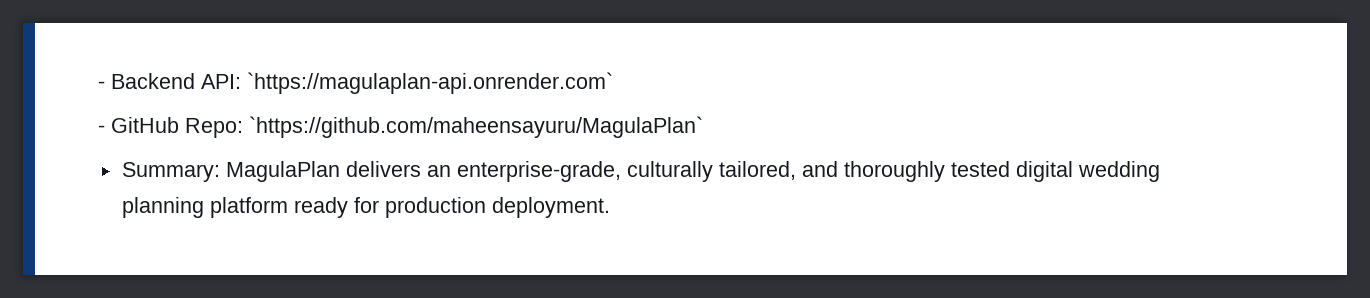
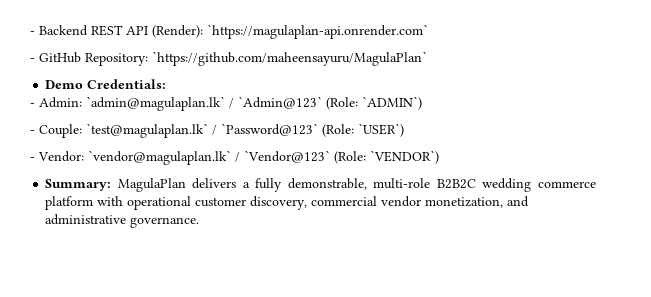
[201,74,241,89] API: -> [91,25,203,38] REST API (Render):
[185,118,243,138] Repo: -> [85,53,148,66] Repository:
[121,161,1160,182] [121,197,610,218] Summary: MagulaPlan delivers an enterprise-grade, culturally tailored, and thoroughly tested digital wedding planning platform ready for production deployment. -> [45,79,167,89] [30,96,422,111] [30,123,404,138] [30,150,439,165] [45,178,596,192] [45,196,530,210] [45,214,200,228] Demo Credentials: // - Admin: `admin@magulaplan.lk` / `Admin@123` (Role: `ADMIN`) // - Couple: `test@magulaplan.lk` / `Password@123` (Role: `USER`) // - Vendor: `vendor@magulaplan.lk` / `Vendor@123` (Role: `VENDOR`) // Summary: MagulaPlan delivers a fully demonstrable, multi-role B2B2C wedding commerce platform with operational customer discovery, commercial vendor monetization, and administrative governance.

